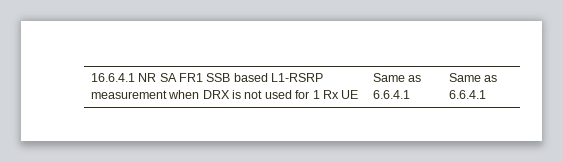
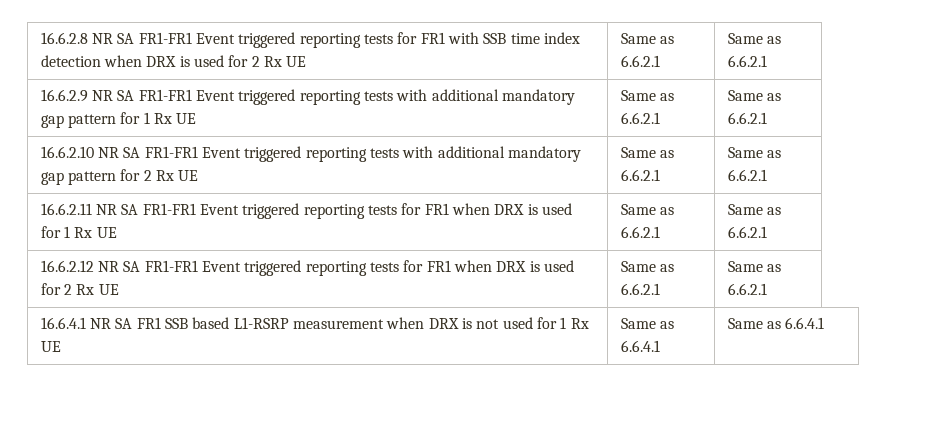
(90, 77) none -> [40,32,580,48] [40,55,307,67] [620,33,675,44] [620,55,660,67] [727,33,782,44] [727,55,767,67] [40,89,575,105] [40,112,197,128] [620,90,675,101] [620,112,660,124] [727,90,782,101] [727,112,767,124] [40,146,581,162] [40,169,199,185] [620,147,675,158] [620,169,660,181] [727,147,782,158] [727,169,767,181] [40,203,572,219] [40,226,117,238] [620,204,675,215] [620,226,660,238] [727,204,782,215] [727,226,767,238] [40,260,574,276] [40,283,119,295] [620,261,675,272] [620,283,660,295] [727,261,782,272] [727,283,767,295] 16.6.2.8 NR SA FR1-FR1 Event triggered reporting tests for FR1 with SSB time index detection when DRX is used for 2 Rx UE | Same as 6.6.2.1 | Same as 6.6.2.1 // 16.6.2.9 NR SA FR1-FR1 Event triggered reporting tests with additional mandatory gap pattern for 1 Rx UE | Same as 6.6.2.1 | Same as 6.6.2.1 // 16.6.2.10 NR SA FR1-FR1 Event triggered reporting tests with additional mandatory gap pattern for 2 Rx UE | Same as 6.6.2.1 | Same as 6.6.2.1 // 16.6.2.11 NR SA FR1-FR1 Event triggered reporting tests for FR1 when DRX is used for 1 Rx UE | Same as 6.6.2.1 | Same as 6.6.2.1 // 16.6.2.12 NR SA FR1-FR1 Event triggered reporting tests for FR1 when DRX is used for 2 Rx UE | Same as 6.6.2.1 | Same as 6.6.2.1 //

